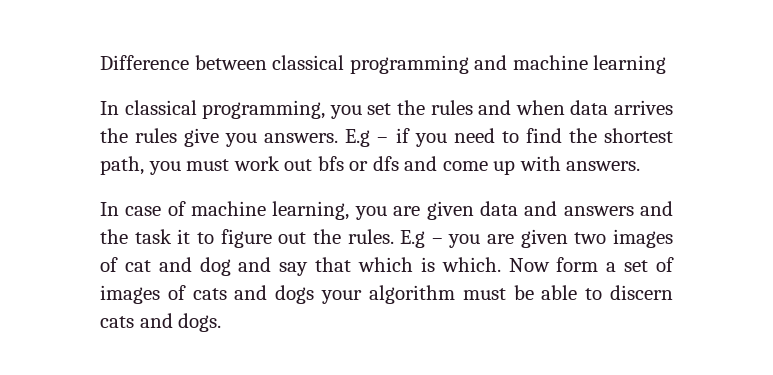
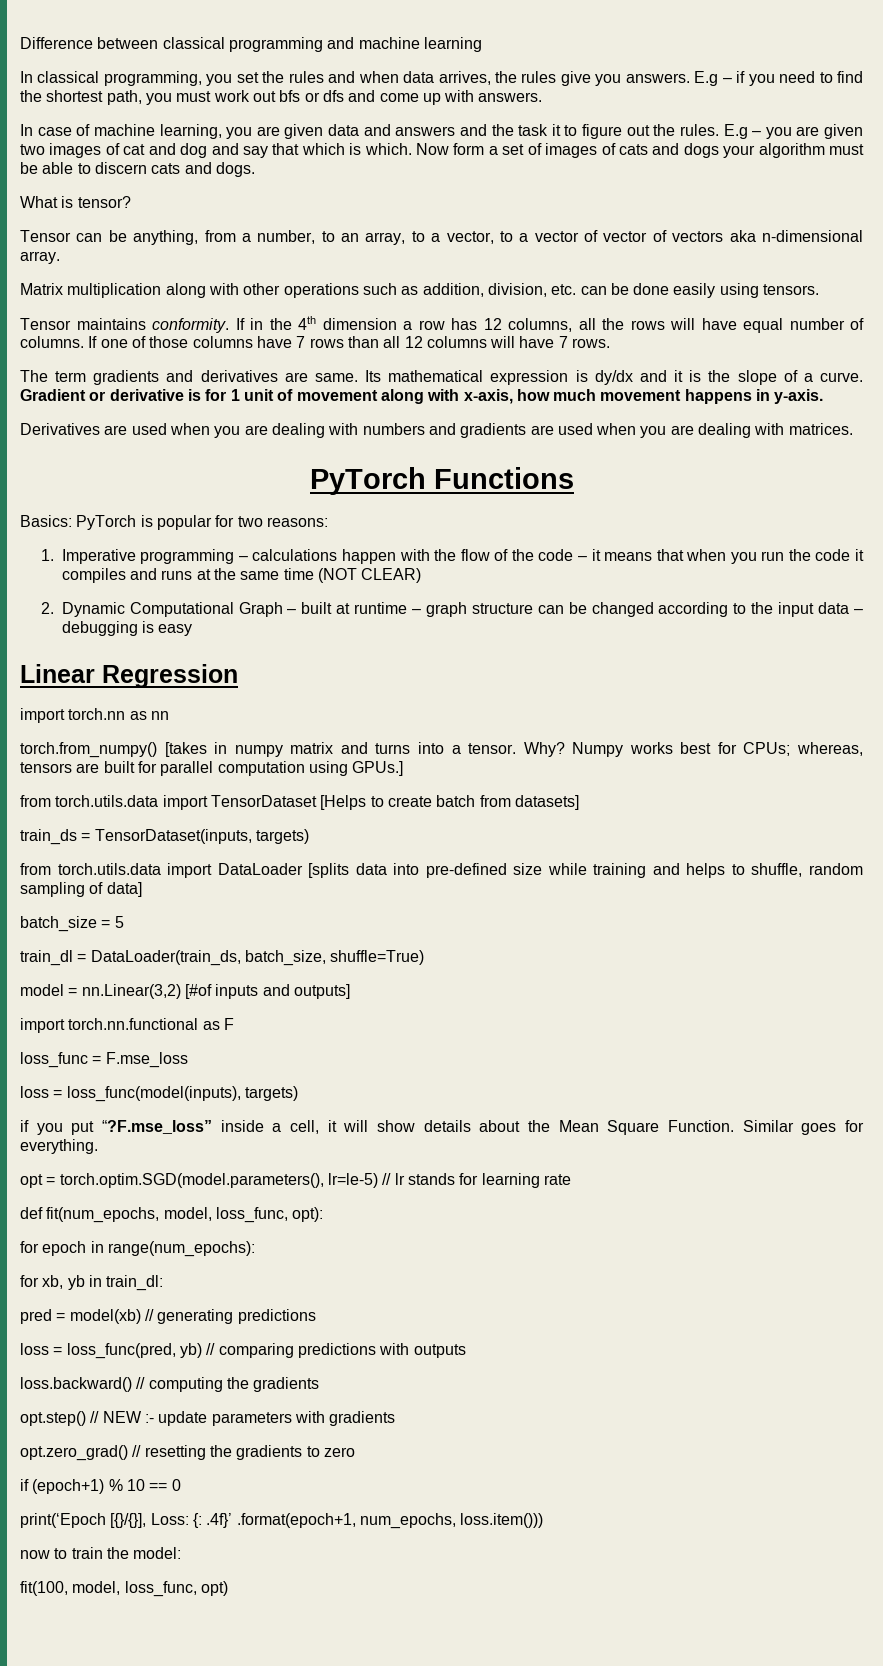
[614,100,674,115] arrives -> [438,71,491,85] arrives,
(222, 322) none -> [20,196,131,208] [20,230,864,245] [20,251,60,264] [20,283,820,298] [20,316,864,333] [20,336,611,348] [20,370,863,385] [20,389,824,404] [20,423,853,438] [309,467,574,495] [20,515,328,530] [40,549,865,564] [61,568,422,583] [40,602,863,617] [61,621,193,636] [20,664,238,688] [20,708,169,723] [20,742,863,758] [20,761,404,776] [20,795,579,810] [20,829,309,845] [20,863,863,878] [20,882,142,897] [20,916,124,932] [20,950,425,966] [20,984,350,999] [20,1018,234,1033] [20,1052,188,1068] [20,1086,298,1102] [20,1120,864,1135] [20,1139,98,1154] [20,1173,571,1188] [20,1207,324,1223] [20,1241,255,1257] [20,1275,164,1291] [20,1309,316,1324] [20,1343,466,1359] [20,1377,320,1392] [20,1411,396,1426] [20,1445,355,1461] [20,1479,181,1494] [20,1513,544,1529] [20,1547,182,1559] [20,1581,228,1597] // What is tensor? // Tensor can be anything, from a number, to an array, to a vector, to a vector of vector of vectors aka n-dimensional array. // Matrix multiplication along with other operations such as addition, division, etc. can be done easily using tensors. // Tensor maintains conformity. If in the 4th dimension a row has 12 columns, all the rows will have equal number of columns. If one of those columns have 7 rows than all 12 columns will have 7 rows. // The term gradients and derivatives are same. Its mathematical expression is dy/dx and it is the slope of a curve. Gradient or derivative is for 1 unit of movement along with x-axis, how much movement happens in y-axis. // Derivatives are used when you are dealing with numbers and gradients are used when you are dealing with matrices. // PyTorch Functions // Basics: PyTorch is popular for two reasons: // 1. Imperative programming – calculations happen with the flow of the code – it means that when you run the code it compiles and runs at the same time (NOT CLEAR) // 2. Dynamic Computational Graph – built at runtime – graph structure can be changed according to the input data – debugging is easy // Linear Regression // import torch.nn as nn // torch.from_numpy() [takes in numpy matrix and turns into a tensor. Why? Numpy works best for CPUs; whereas, tensors are built for parallel computation using GPUs.] // from torch.utils.data import TensorDataset [Helps to create batch from datasets] // train_ds = TensorDataset(inputs, targets) // from torch.utils.data import DataLoader [splits data into pre-defined size while training and helps to shuffle, random sampling of data] // batch_size = 5 // train_dl = DataLoader(train_ds, batch_size, shuffle=True) // model = nn.Linear(3,2) [#of inputs and outputs] // import torch.nn.functional as F // loss_func = F.mse_loss // loss = loss_func(model(inputs), targets) // if you put “?F.mse_loss” inside a cell, it will show details about the Mean Square Function. Similar goes for everything. // opt = torch.optim.SGD(model.parameters(), lr=le-5) // lr stands for learning rate // def fit(num_epochs, model, loss_func, opt): // for epoch in range(num_epochs): // for xb, yb in train_dl: // pred = model(xb) // generating predictions // loss = loss_func(pred, yb) // comparing predictions with outputs // loss.backward() // computing the gradients // opt.step() // NEW :- update parameters with gradients // opt.zero_grad() // resetting the gradients to zero // if (epoch+1) % 10 == 0 // print(‘Epoch [{}/{}], Loss: {: .4f}’ .format(epoch+1, num_epochs, loss.item())) // now to train the model: // fit(100, model, loss_func, opt)

